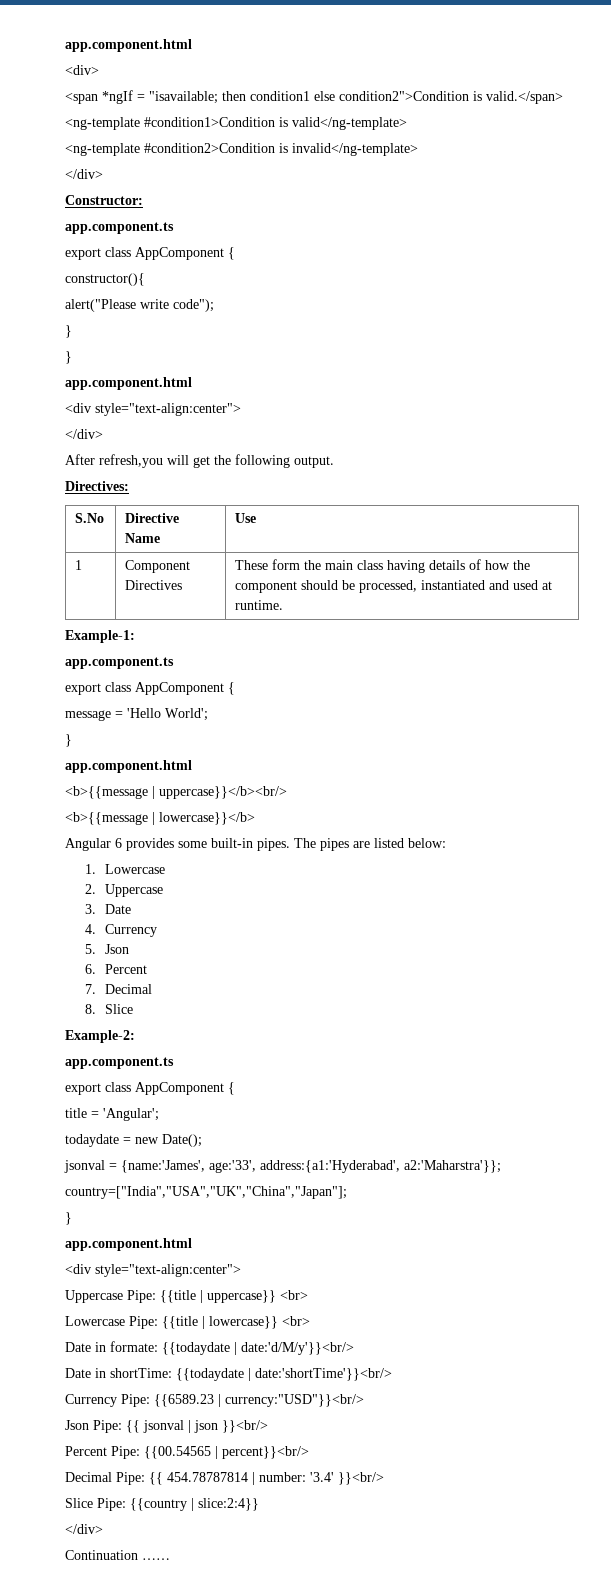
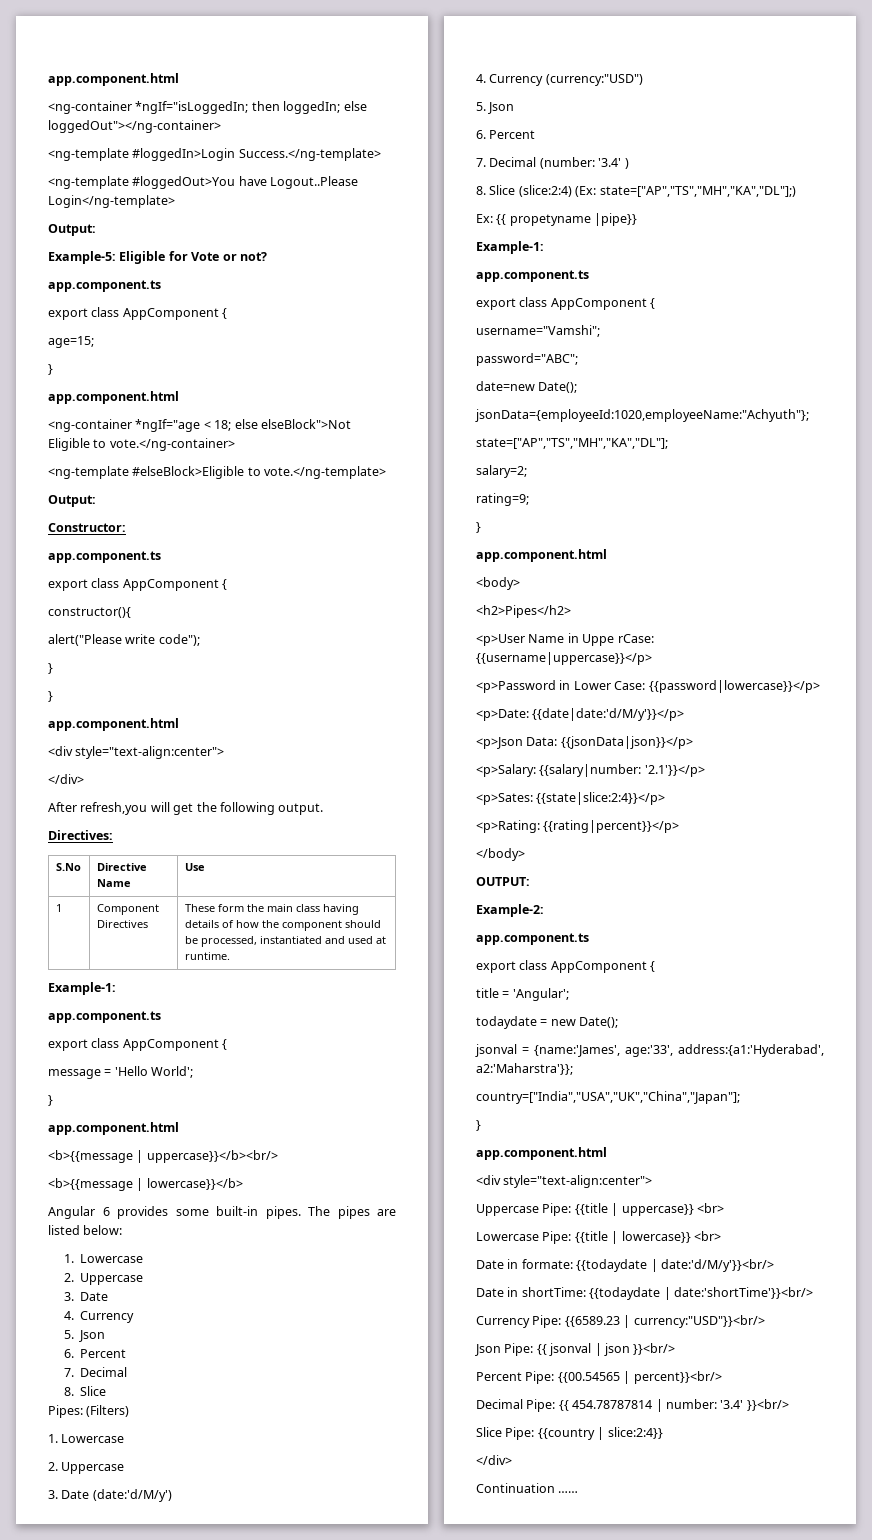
[65,39,192,52] [65,65,99,75] [65,90,563,104] [65,117,407,130] [65,143,418,156] [65,169,103,179] app.component.html // <div> // <span *ngIf = "isavailable; then condition1 else condition2">Condition is valid.</span> // <ng-template #condition1>Condition is valid</ng-template> // <ng-template #condition2>Condition is invalid</ng-template> // </div> -> [48,73,179,86] [48,101,367,114] [48,120,221,133] [48,148,381,161] [48,176,359,189] [48,195,175,208] [48,224,96,236] [48,251,267,264] [48,280,161,292] [48,307,228,320] [48,336,94,348] [48,364,53,375] [48,391,179,404] [48,419,351,432] [48,438,235,451] [48,466,387,479] [48,495,96,507] app.component.html // <ng-container *ngIf="isLoggedIn; then loggedIn; else loggedOut"></ng-container> // <ng-template #loggedIn>Login Success.</ng-template> // <ng-template #loggedOut>You have Logout..Please Login</ng-template> // Output: // Example-5: Eligible for Vote or not? // app.component.ts // export class AppComponent { // age=15; // } // app.component.html // <ng-container *ngIf="age < 18; else elseBlock">Not Eligible to vote.</ng-container> // <ng-template #elseBlock>Eligible to vote.</ng-template> // Output:
(134, 1009) none -> [48,1405,130,1418] [48,1434,125,1443] [48,1462,125,1474] [48,1489,172,1502] [476,74,643,86] [476,102,515,114] [476,130,536,139] [476,157,629,169] [476,185,796,197] [476,213,638,226] [476,241,544,254] [476,270,589,282] [476,297,656,310] [476,325,600,337] [476,353,578,366] [476,381,578,393] [475,409,809,422] [476,438,668,449] [476,465,527,478] [476,493,529,506] [476,522,481,533] [476,549,607,562] [476,577,520,590] [476,605,571,618] [476,633,654,646] [476,652,652,665] [476,680,820,693] [476,708,685,721] [476,736,693,749] [476,764,705,777] [476,792,666,805] [476,820,680,833] [476,848,525,861] [476,877,530,886] // Pipes: (Filters) // 1. Lowercase // 2. Uppercase // 3. Date (date:'d/M/y') // 4. Currency (currency:"USD") // 5. Json // 6. Percent // 7. Decimal (number: '3.4' ) // 8. Slice (slice:2:4) (Ex: state=["AP","TS","MH","KA","DL"];) // Ex: {{ propetyname |pipe}} // Example-1: // app.component.ts // export class AppComponent { // username="Vamshi"; // password="ABC"; // date=new Date(); // jsonData={employeeId:1020,employeeName:"Achyuth"}; // state=["AP","TS","MH","KA","DL"]; // salary=2; // rating=9; // } // app.component.html // <body> // <h2>Pipes</h2> // <p>User Name in Uppe rCase: {{username|uppercase}}</p> // <p>Password in Lower Case: {{password|lowercase}}</p> // <p>Date: {{date|date:'d/M/y'}}</p> // <p>Json Data: {{jsonData|json}}</p> // <p>Salary: {{salary|number: '2.1'}}</p> // <p>Sates: {{state|slice:2:4}}</p> // <p>Rating: {{rating|percent}}</p> // </body> // OUTPUT:

